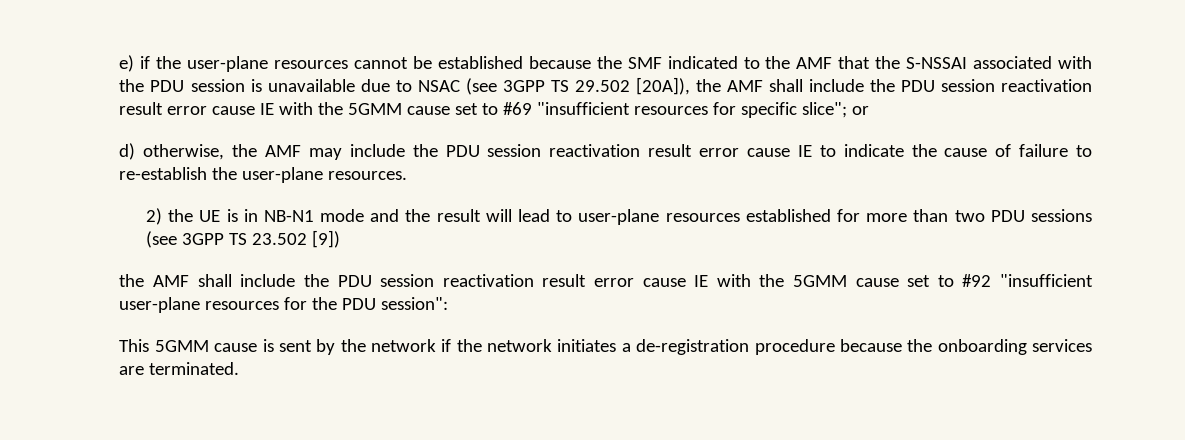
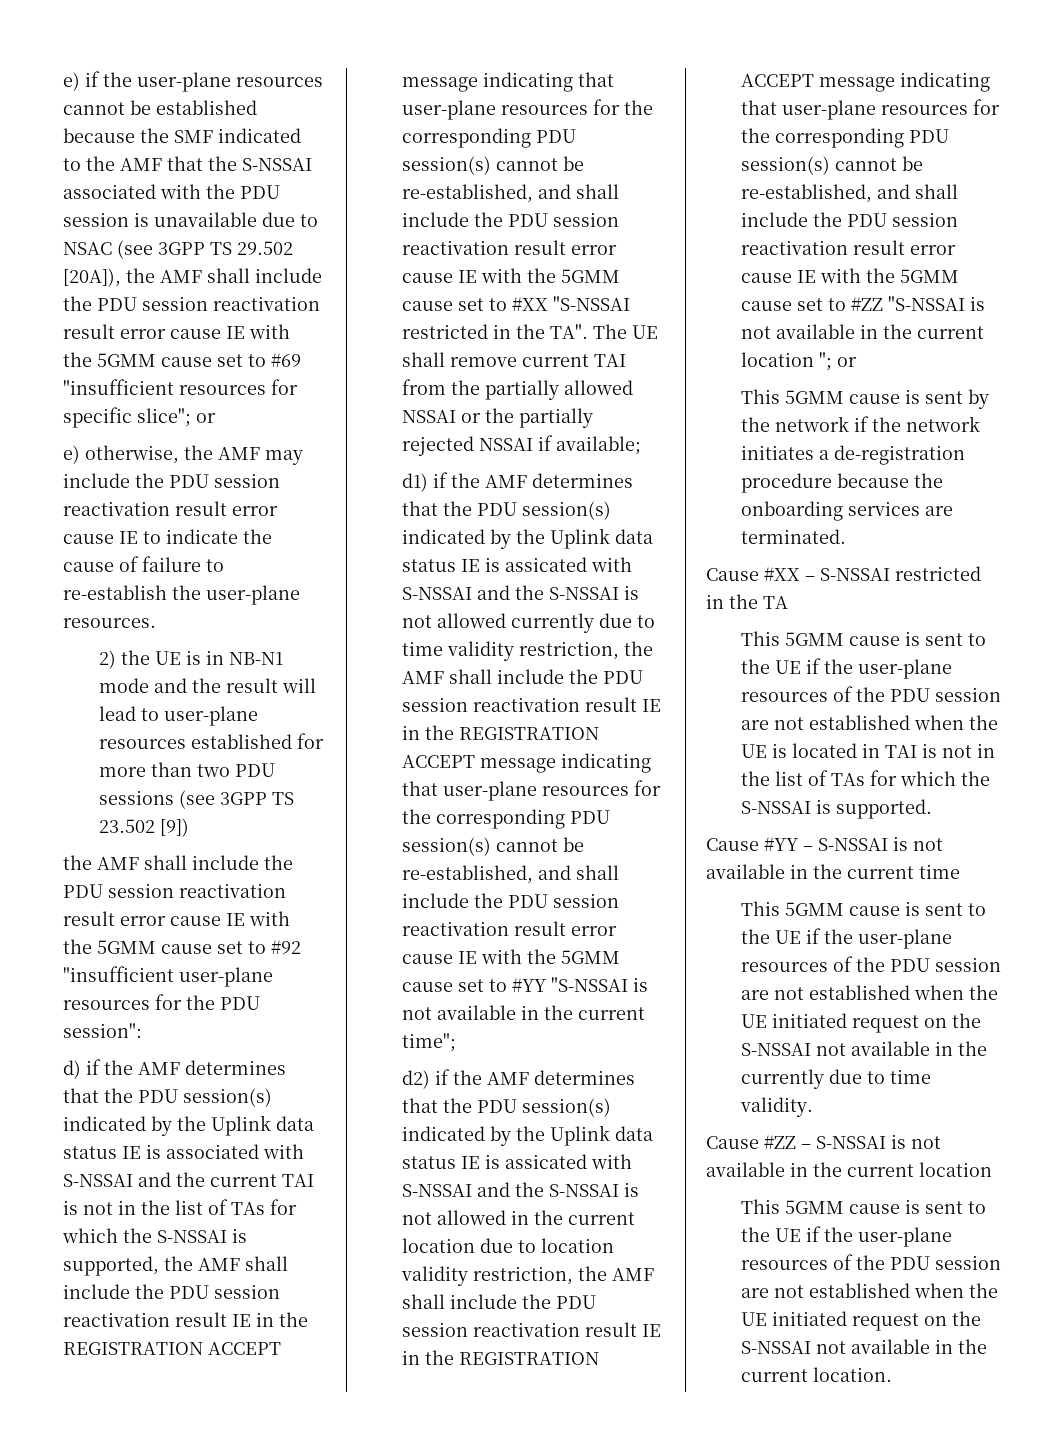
[119,143,136,160] d) -> [63,445,81,464] e)
(449, 303) none -> [63,1059,287,1079] [63,1088,273,1107] [63,1115,315,1136] [63,1144,305,1159] [63,1172,315,1187] [63,1199,298,1215] [62,1228,248,1243] [63,1256,289,1276] [63,1284,281,1299] [63,1312,309,1327] [63,1342,282,1355] [402,72,615,92] [402,99,654,120] [402,128,577,148] [402,156,585,175] [402,184,620,203] [402,212,620,227] [402,240,618,255] [402,268,621,283] [402,296,631,311] [402,324,659,339] [402,352,627,367] [402,379,634,400] [402,408,594,428] [402,435,642,456] [402,472,634,492] [402,501,612,520] [402,528,654,549] [402,557,633,572] [402,585,640,600] [402,613,656,633] [402,641,654,661] [402,669,644,684] [402,697,662,712] [402,725,600,740] [402,753,652,773] [402,780,662,801] [402,809,611,829] [402,837,585,856] [402,865,620,884] [402,893,620,908] [402,921,618,936] [402,949,621,964] [402,977,649,992] [402,1005,646,1020] [402,1033,457,1052] [402,1069,636,1089] [402,1098,612,1117] [402,1125,654,1146] [402,1154,633,1169] [402,1182,640,1197] [402,1210,636,1225] [402,1238,615,1253] [401,1266,655,1286] [402,1294,597,1309] [402,1322,662,1337] [402,1350,600,1365] [741,72,991,92] [741,99,1001,120] [741,128,950,148] [741,156,924,175] [741,184,959,203] [741,212,959,227] [741,240,957,255] [741,268,960,283] [741,296,986,311] [741,324,985,339] [741,352,858,371] // d) if the AMF determines that the PDU session(s) indicated by the Uplink data status IE is associated with S-NSSAI and the current TAI is not in the list of TAs for which the S-NSSAI is supported, the AMF shall include the PDU session reactivation result IE in the REGISTRATION ACCEPT message indicating that user-plane resources for the corresponding PDU session(s) cannot be re-established, and shall include the PDU session reactivation result error cause IE with the 5GMM cause set to #XX "S-NSSAI restricted in the TA". The UE shall remove current TAI from the partially allowed NSSAI or the partially rejected NSSAI if available; // d1) if the AMF determines that the PDU session(s) indicated by the Uplink data status IE is assicated with S-NSSAI and the S-NSSAI is not allowed currently due to time validity restriction, the AMF shall include the PDU session reactivation result IE in the REGISTRATION ACCEPT message indicating that user-plane resources for the corresponding PDU session(s) cannot be re-established, and shall include the PDU session reactivation result error cause IE with the 5GMM cause set to #YY "S-NSSAI is not available in the current time"; // d2) if the AMF determines that the PDU session(s) indicated by the Uplink data status IE is assicated with S-NSSAI and the S-NSSAI is not allowed in the current location due to location validity restriction, the AMF shall include the PDU session reactivation result IE in the REGISTRATION ACCEPT message indicating that user-plane resources for the corresponding PDU session(s) cannot be re-established, and shall include the PDU session reactivation result error cause IE with the 5GMM cause set to #ZZ "S-NSSAI is not available in the current location "; or
(240, 368) none -> [706,566,981,581] [706,594,788,609] [741,631,987,646] [741,658,953,679] [741,686,1002,702] [741,715,999,730] [741,743,996,758] [741,770,991,786] [741,799,933,819] [706,836,943,851] [706,864,960,879] [741,901,987,916] [741,928,953,949] [741,956,1002,972] [741,985,999,1000] [741,1013,982,1033] [741,1041,988,1056] [741,1069,932,1089] [740,1097,814,1117] [706,1134,941,1149] [706,1162,992,1177] [741,1199,987,1214] [741,1226,953,1247] [741,1254,1002,1270] [741,1283,999,1298] [741,1311,982,1331] [741,1339,988,1354] [741,1367,893,1382] // Cause #XX – S-NSSAI restricted in the TA // This 5GMM cause is sent to the UE if the user-plane resources of the PDU session are not established when the UE is located in TAI is not in the list of TAs for which the S-NSSAI is supported. // Cause #YY – S-NSSAI is not available in the current time // This 5GMM cause is sent to the UE if the user-plane resources of the PDU session are not established when the UE initiated request on the S-NSSAI not available in the currently due to time validity. // Cause #ZZ – S-NSSAI is not available in the current location // This 5GMM cause is sent to the UE if the user-plane resources of the PDU session are not established when the UE initiated request on the S-NSSAI not available in the current location.

